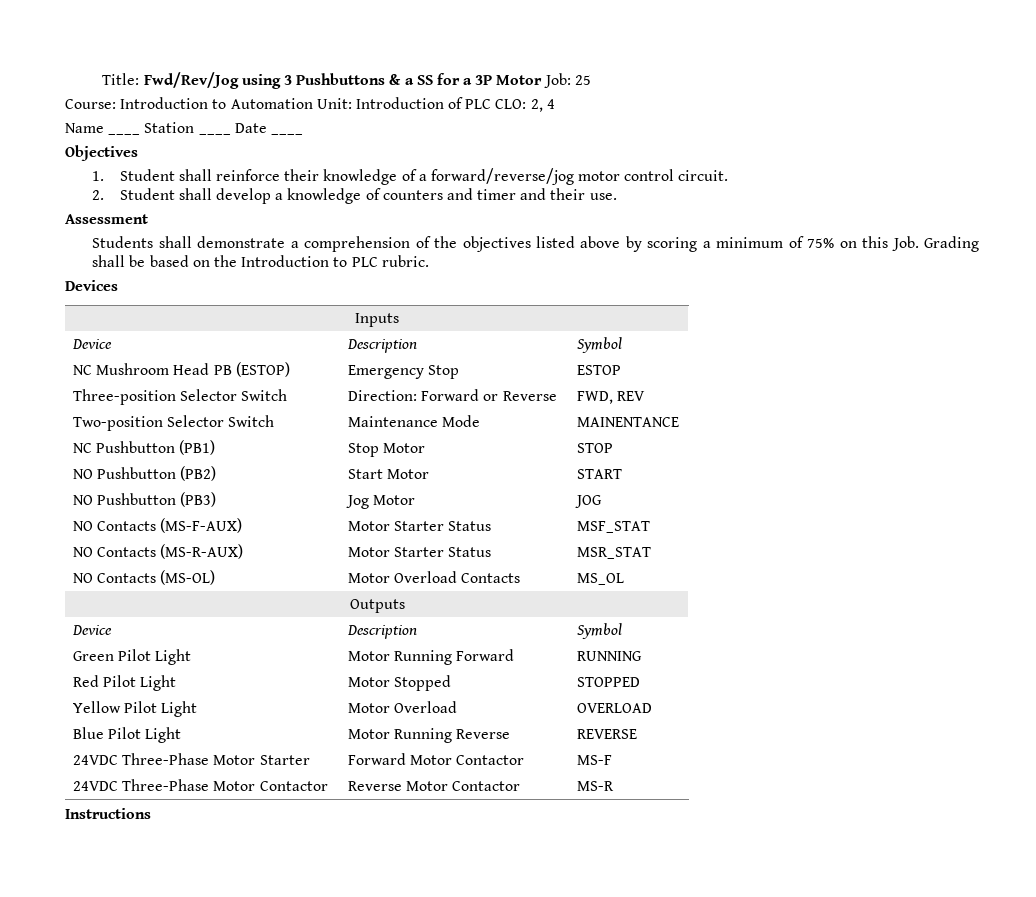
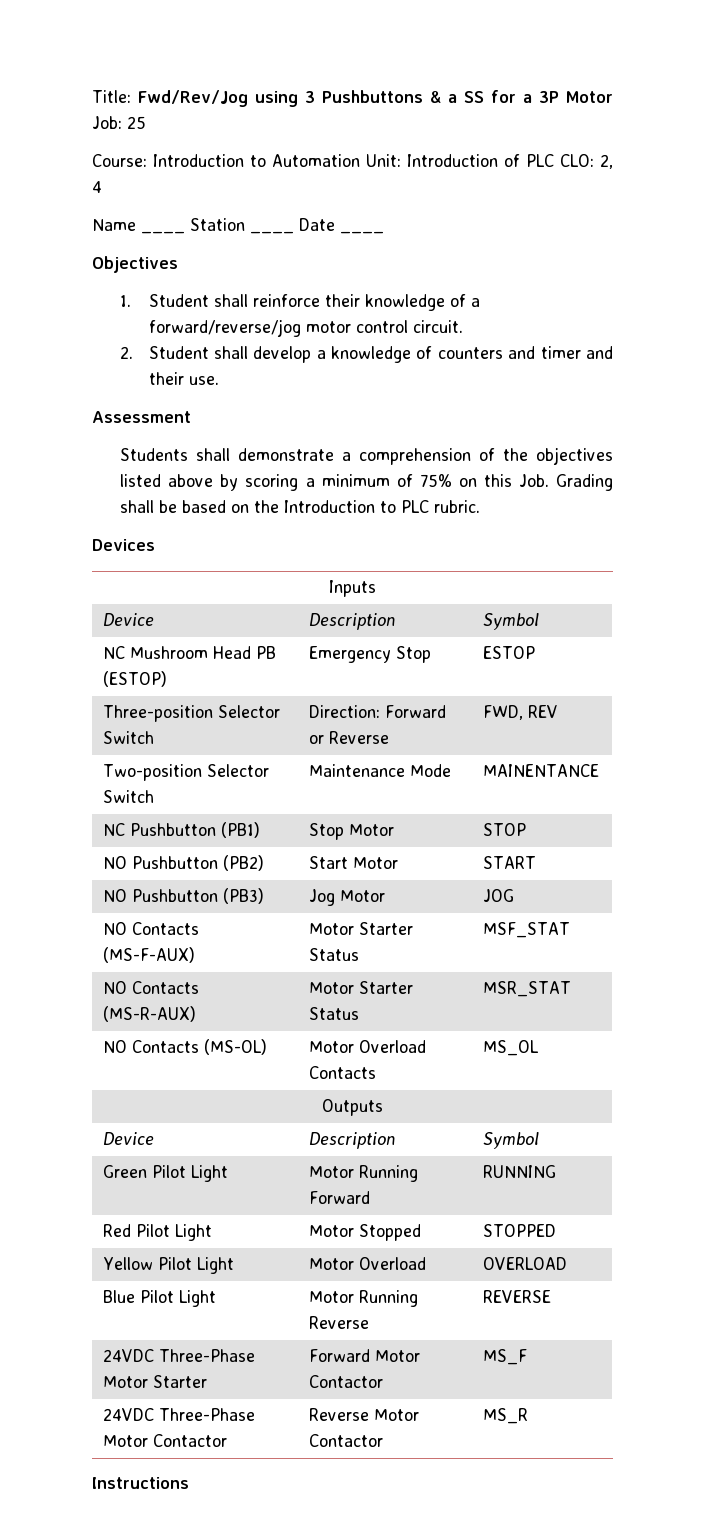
[577,755,613,765] MS-F -> [483,1349,528,1365] MS_F
[577,781,615,791] MS-R -> [483,1408,529,1424] MS_R

